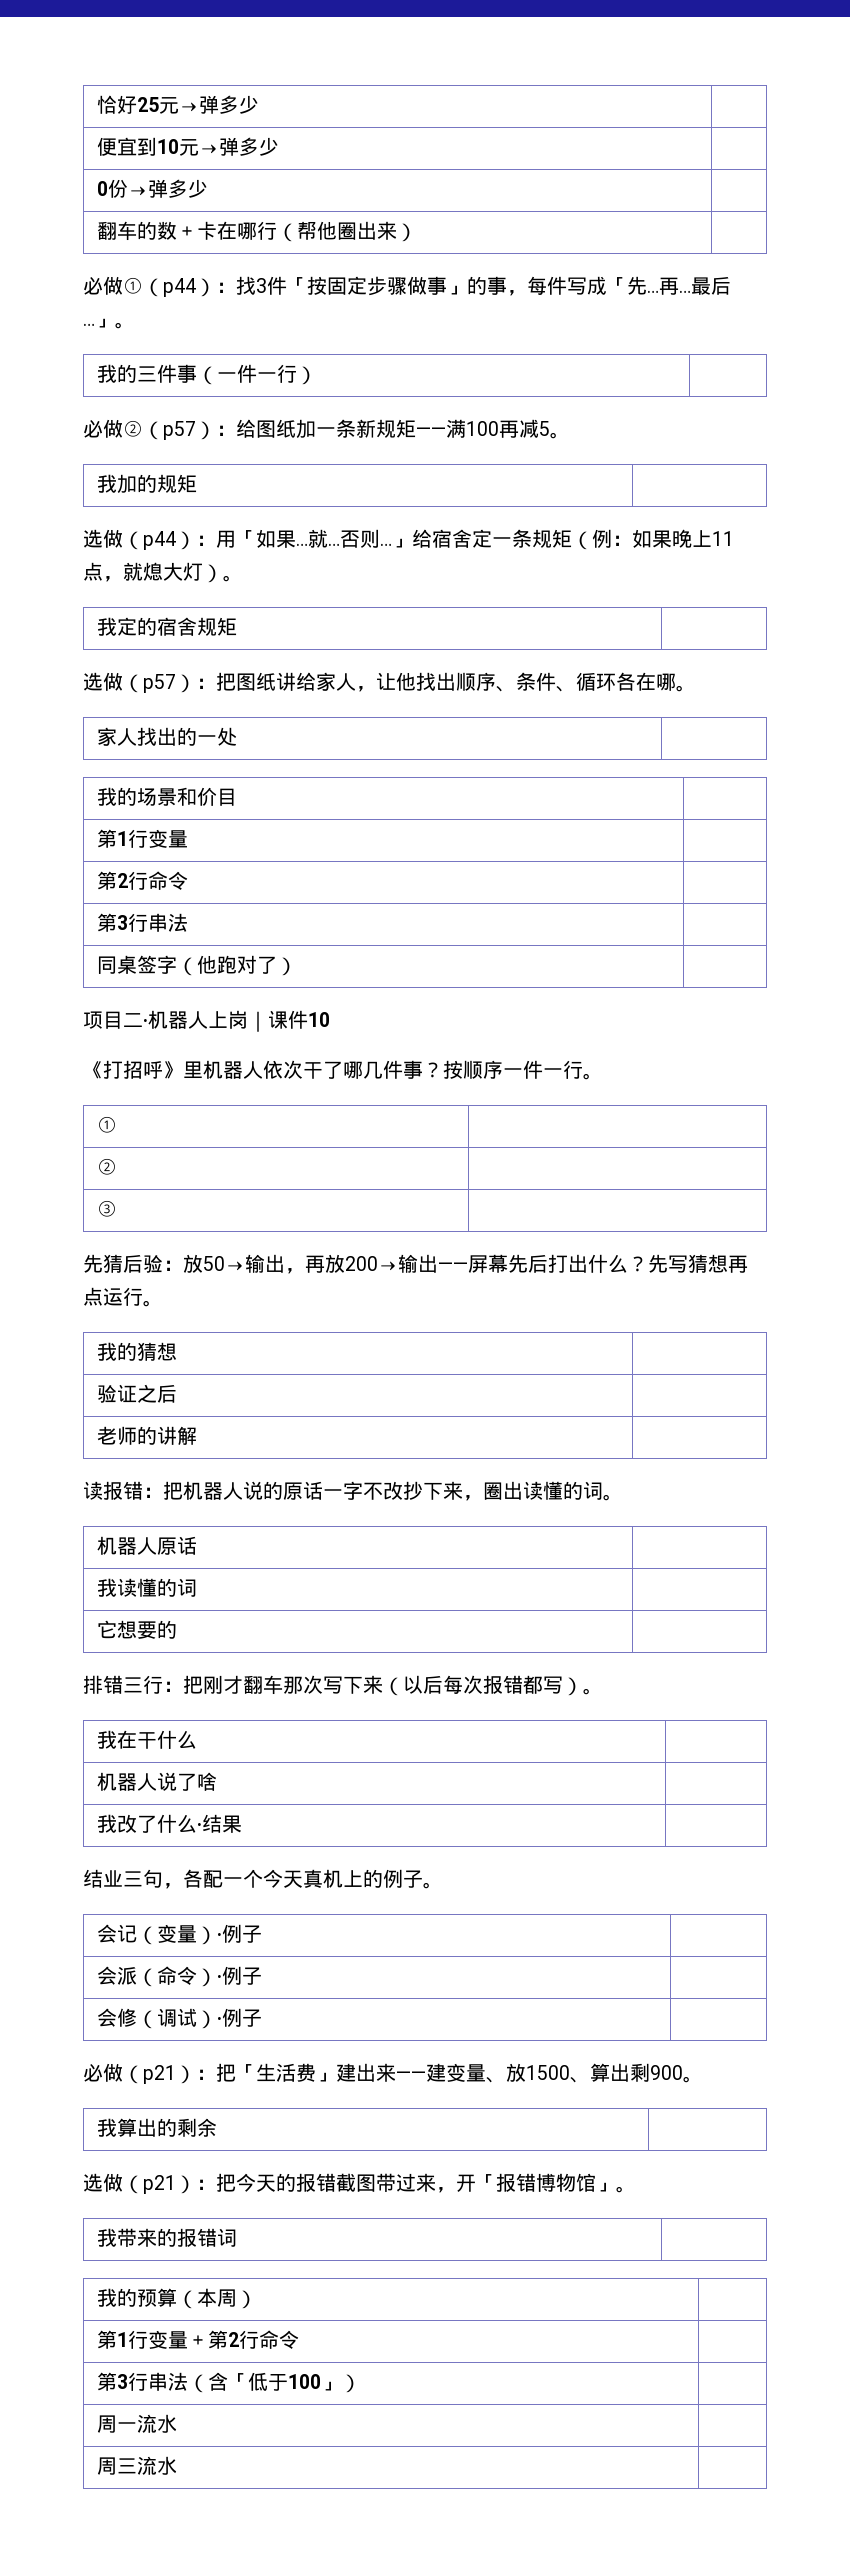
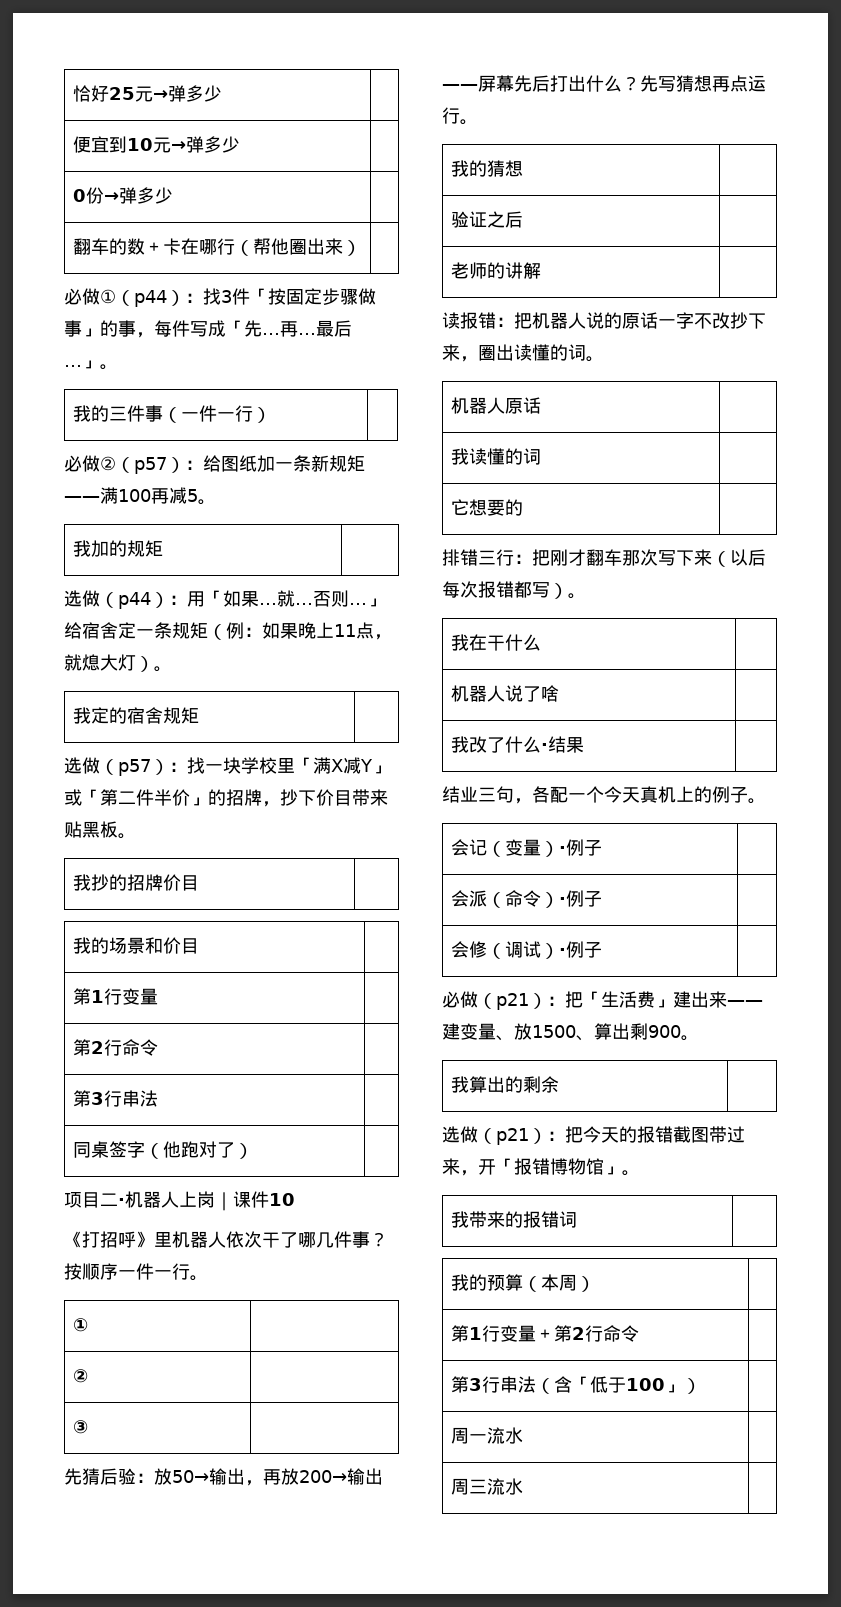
[216,672,696,692] [97,727,238,746] 把图纸讲给家人，让他找出顺序、条件、循环各在哪。 // 家人找出的一处 -> [187,757,390,774] [64,789,388,807] [64,821,136,839] [73,874,200,891] 找一块学校里「满X减Y」或「第二件半价」的招牌，抄下价目带来贴黑板。 // 我抄的招牌价目

